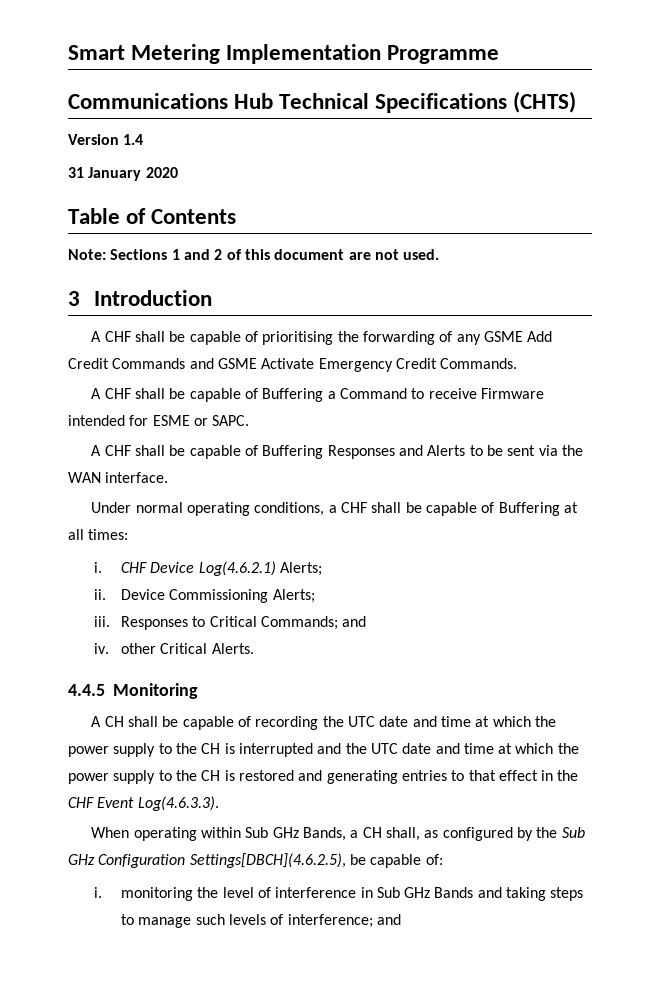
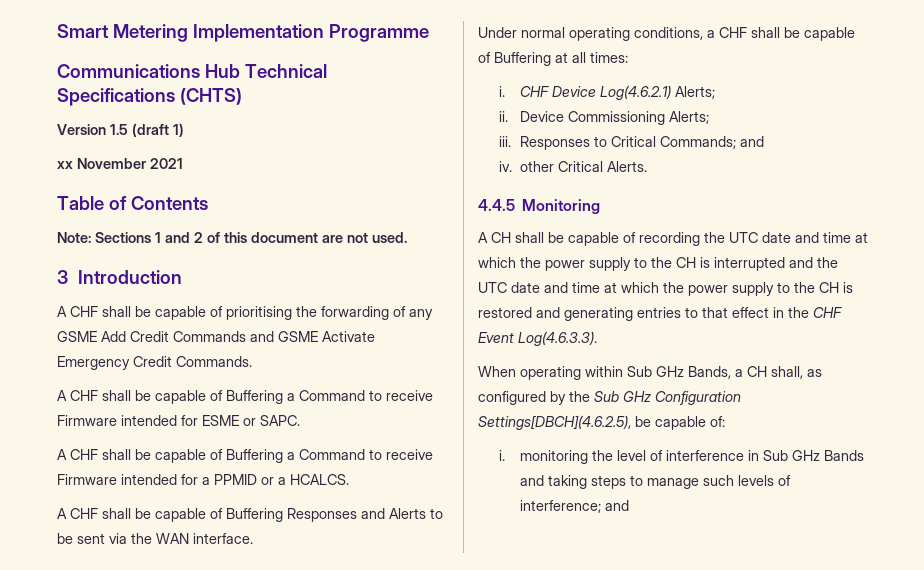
[123,134,144,145] [68,167,178,181] 1.4 // 31 January 2020 -> [110,123,184,137] [57,158,183,169] 1.5 (draft 1) // xx November 2021
(250, 420) none -> [57,449,433,463] [57,474,349,485] // A CHF shall be capable of Buffering a Command to receive Firmware intended for a PPMID or a HCALCS.

